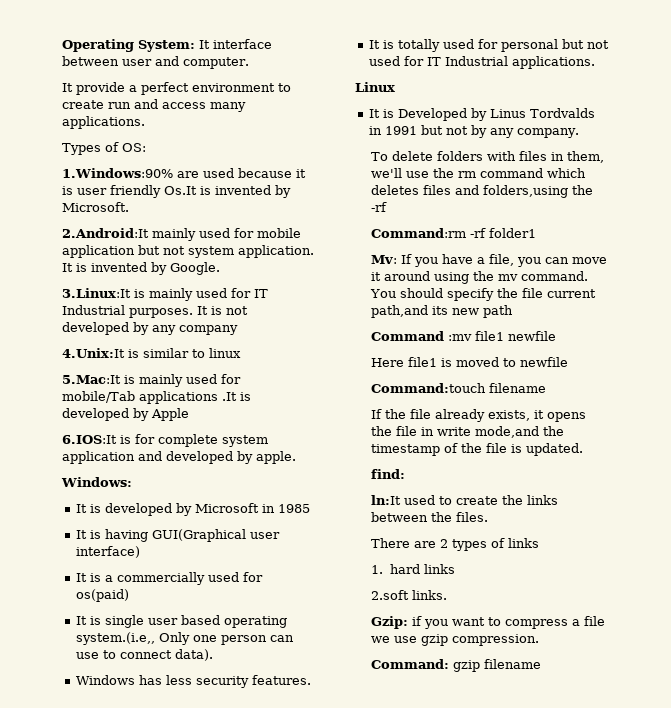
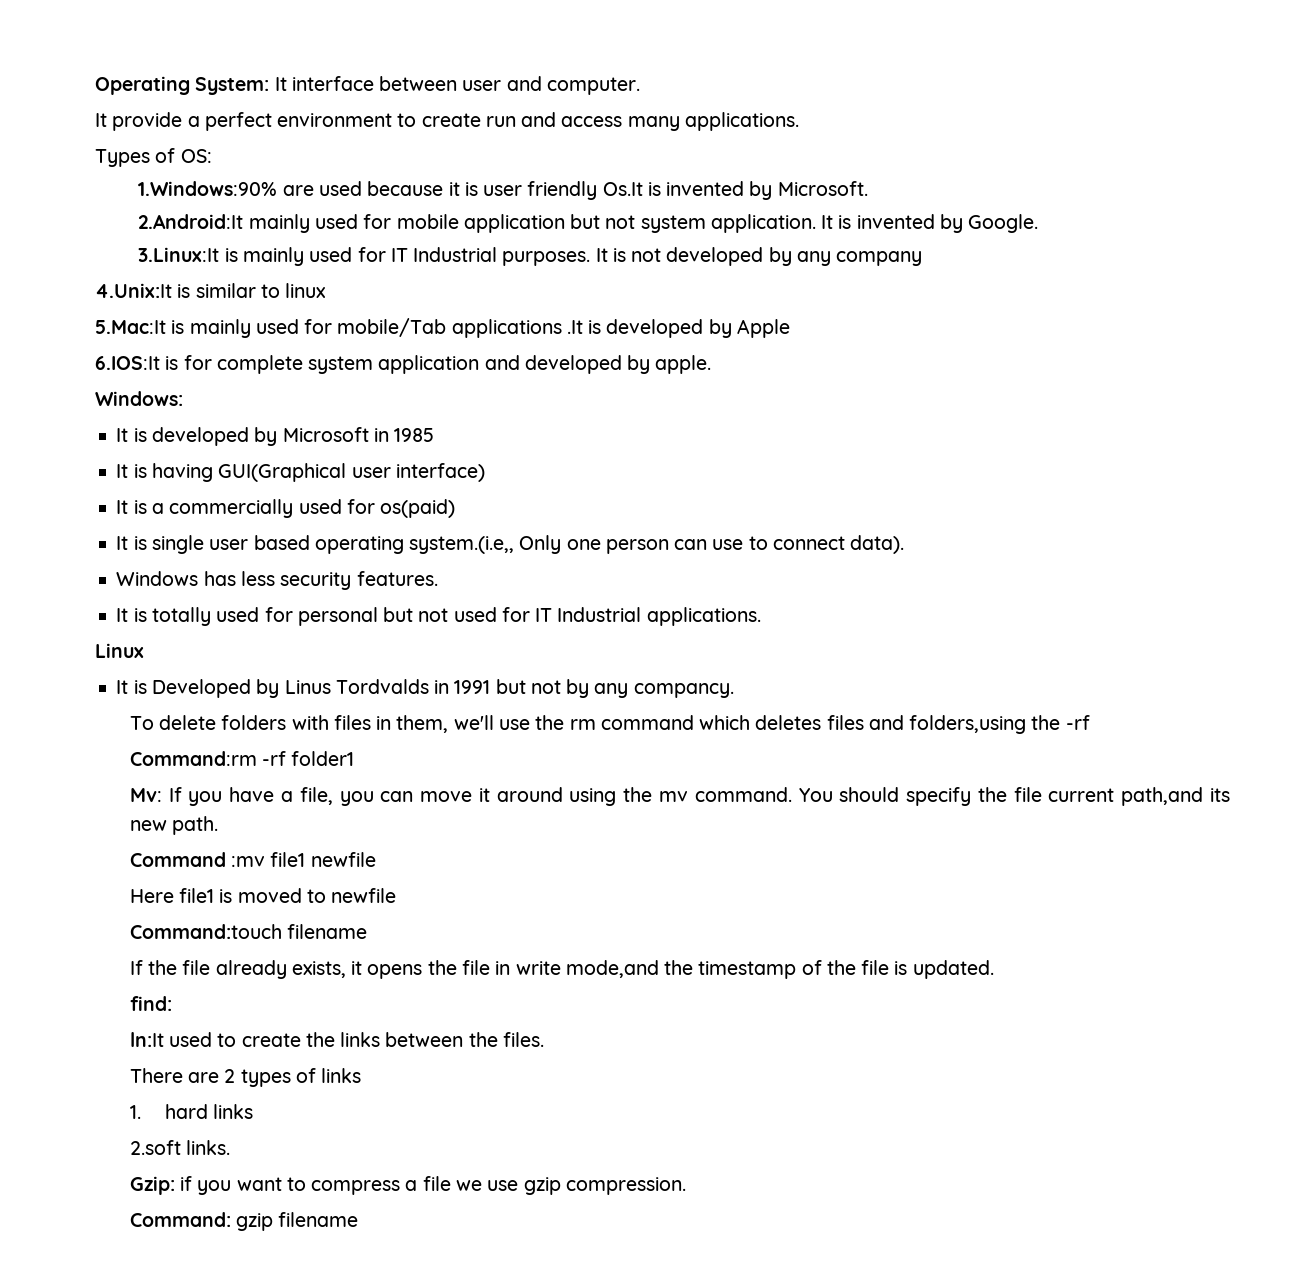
[517,128,580,138] company. -> [633,683,734,698] compancy.
[483,305,514,318] path -> [172,816,219,835] path.

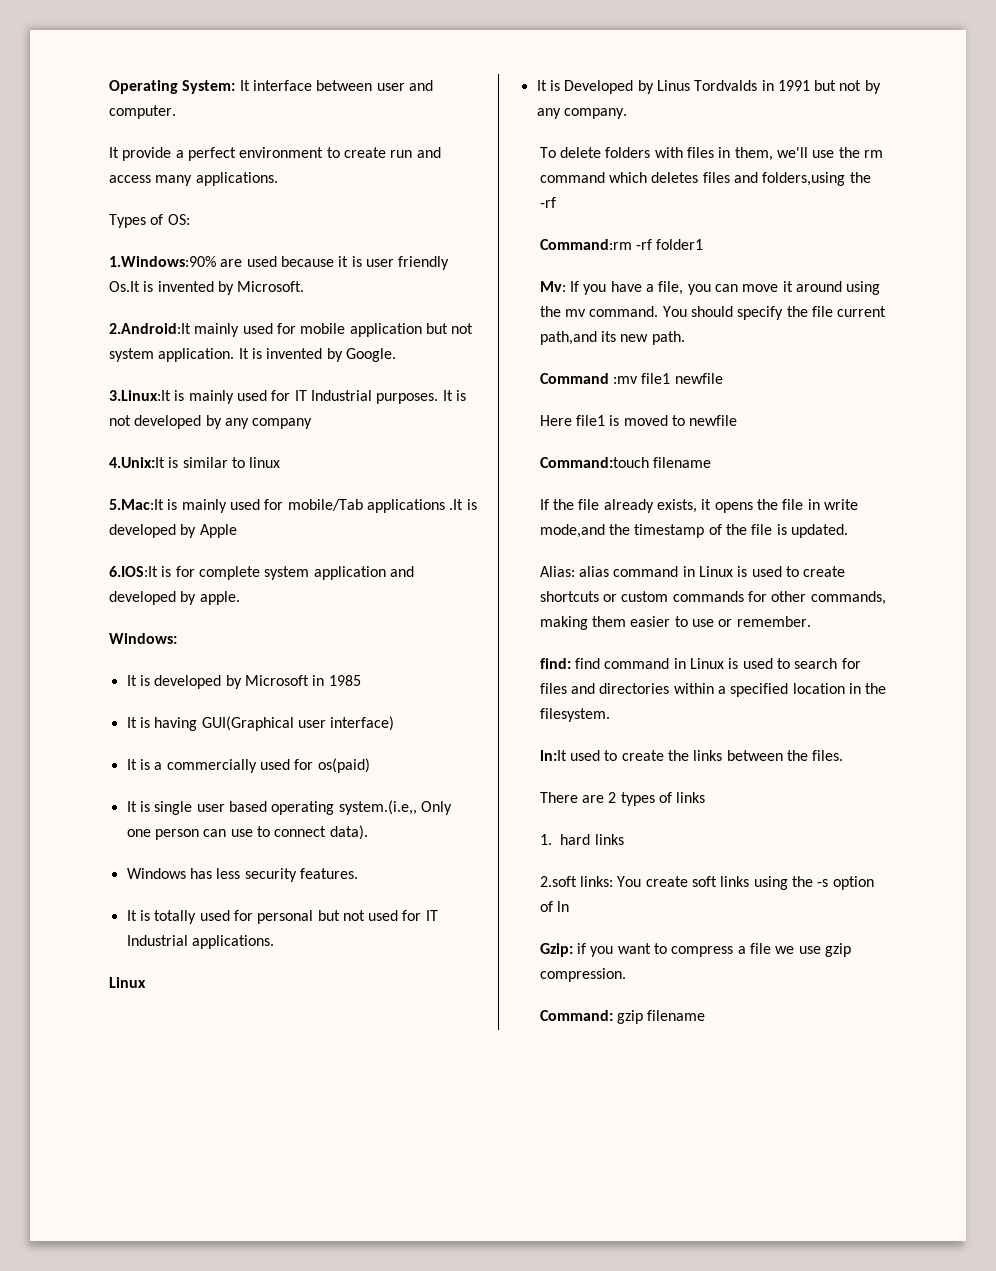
[633,683,734,698] compancy. -> [563,108,627,119] company.
[129,996,172,1011] find: -> [539,566,846,577] [539,591,886,605] [539,616,811,630] [539,658,861,669] [539,683,887,697] [539,708,610,722] Alias: alias command in Linux is used to create shortcuts or custom commands for other commands, making them easier to use or remember. // find: find command in Linux is used to search for files and directories within a specified location in the filesystem.
[186,1140,231,1155] links. -> [580,876,874,890] [539,901,570,912] links: You create soft links using the -s option of ln

